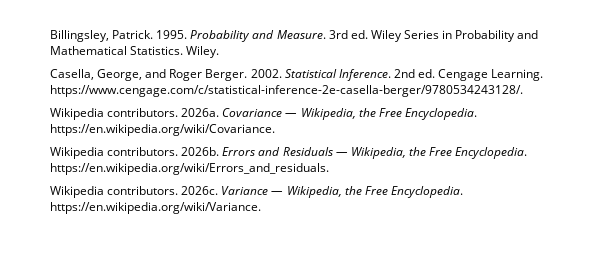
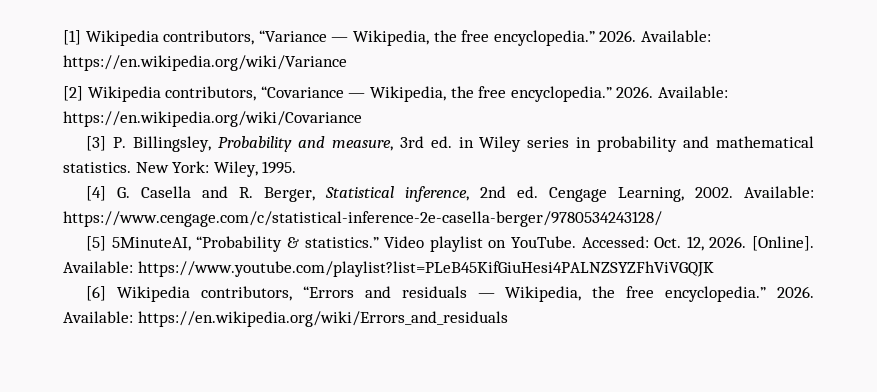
[50,30,326,42] Billingsley, Patrick. 1995. Probability and Measure. -> [63,30,711,46] [63,55,347,71] [63,86,728,102] [63,111,362,127] [86,136,393,152] [1] Wikipedia contributors, “Variance — Wikipedia, the free encyclopedia.” 2026. Available: https://en.wikipedia.org/wiki/Variance // [2] Wikipedia contributors, “Covariance — Wikipedia, the free encyclopedia.” 2026. Available: https://en.wikipedia.org/wiki/Covariance // [3] P. Billingsley, Probability and measure,
[370,30,539,42] [50,46,220,58] [50,69,544,81] [50,85,523,97] [50,108,477,120] [50,124,275,136] [50,147,528,159] [50,163,329,175] [50,186,463,198] [50,202,261,214] Wiley Series in Probability and Mathematical Statistics. Wiley. // Casella, George, and Roger Berger. 2002. Statistical Inference. 2nd ed. Cengage Learning. https://www.cengage.com/c/statistical-inference-2e-casella-berger/9780534243128/. // Wikipedia contributors. 2026a. Covariance — Wikipedia, the Free Encyclopedia. https://en.wikipedia.org/wiki/Covariance. // Wikipedia contributors. 2026b. Errors and Residuals — Wikipedia, the Free Encyclopedia. https://en.wikipedia.org/wiki/Errors_and_residuals. // Wikipedia contributors. 2026c. Variance — Wikipedia, the Free Encyclopedia. https://en.wikipedia.org/wiki/Variance. -> [458,136,814,152] [63,161,297,177] [86,186,814,202] [63,211,662,227] [86,236,815,252] [63,261,714,277] [86,286,814,302] [63,311,508,327] in Wiley series in probability and mathematical statistics. New York: Wiley, 1995. // [4] G. Casella and R. Berger, Statistical inference, 2nd ed. Cengage Learning, 2002. Available: https://www.cengage.com/c/statistical-inference-2e-casella-berger/9780534243128/ // [5] 5MinuteAI, “Probability & statistics.” Video playlist on YouTube. Accessed: Oct. 12, 2026. [Online]. Available: https://www.youtube.com/playlist?list=PLeB45KifGiuHesi4PALNZSYZFhViVGQJK // [6] Wikipedia contributors, “Errors and residuals — Wikipedia, the free encyclopedia.” 2026. Available: https://en.wikipedia.org/wiki/Errors_and_residuals

